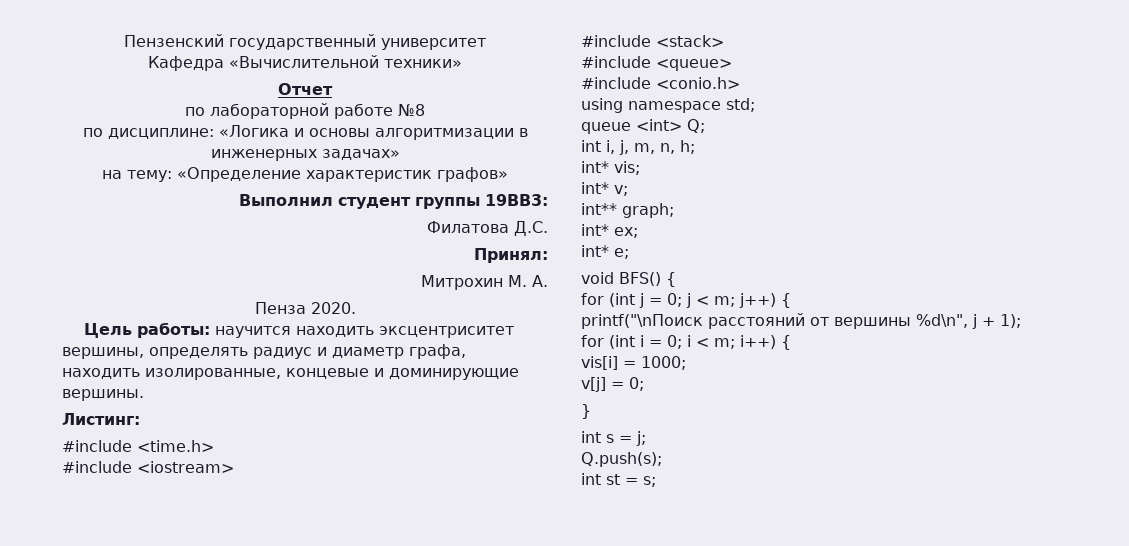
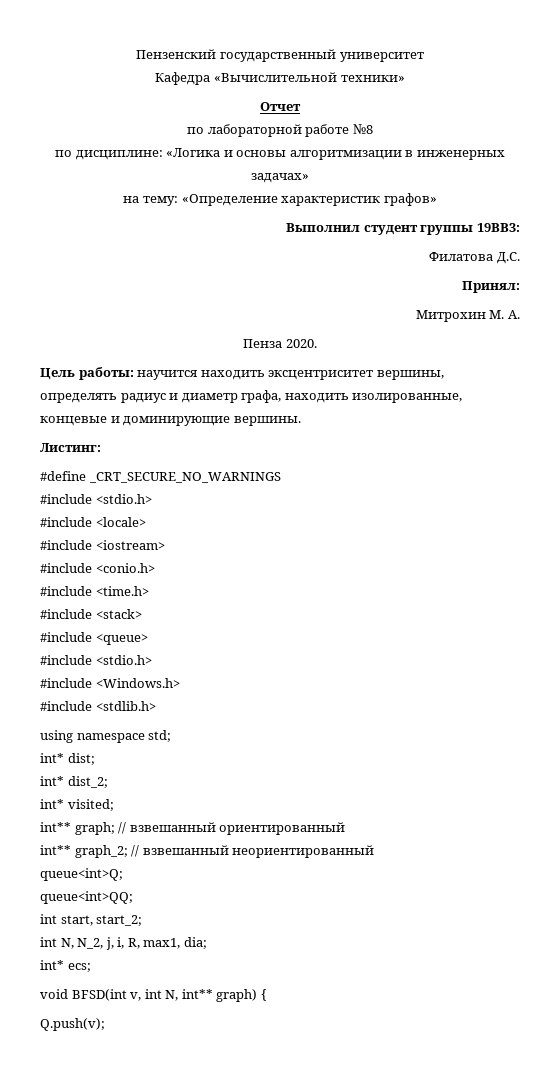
[62,440,214,452] // #include <time.h> -> [40,471,281,483] [40,494,152,504] [40,517,146,527] // #define _CRT_SECURE_NO_WARNINGS // #include <stdio.h> // #include <locale>
(234, 467) none -> [40,563,155,573] [40,586,149,596] // #include <conio.h> // #include <time.h>
[656,77,740,89] [581,98,755,113] [581,119,705,134] [581,140,695,155] [581,161,640,175] [581,182,628,196] <conio.h> // using namespace std; // queue <int> Q; // int i, j, m, n, h; // int* vis; // int* v; -> [95,655,152,665] [40,678,180,688] [40,701,156,711] [40,730,172,743] [40,753,95,765] [40,776,108,788] [40,799,114,811] <stdio.h> // #include <Windows.h> // #include <stdlib.h> // using namespace std; // int* dist; // int* dist_2; // int* visited;
[581,224,638,238] [581,245,629,259] [581,272,676,287] [581,293,791,308] [581,313,1021,329] [581,335,791,350] [581,356,686,370] [581,377,644,392] [581,404,591,419] [581,431,646,446] [581,452,662,467] [581,473,656,487] // int* ex; // int* e; // void BFS() { // for (int j = 0; j < m; j++) { // printf("\nПоиск расстояний от вершины %d\n", j + 1); // for (int i = 0; i < m; i++) { // vis[i] = 1000; // v[j] = 0; // } // int s = j; // Q.push(s); // int st = s; -> [118,822,346,835] [40,845,375,858] [40,868,123,881] [40,891,133,904] [40,914,143,926] [40,937,207,950] [40,960,91,972] [40,989,267,1002] [40,1018,105,1031] // взвешанный ориентированный // int** graph_2; // взвешанный неориентированный // queue<int>Q; // queue<int>QQ; // int start, start_2; // int N, N_2, j, i, R, max1, dia; // int* ecs; // void BFSD(int v, int N, int** graph) { // Q.push(v);

